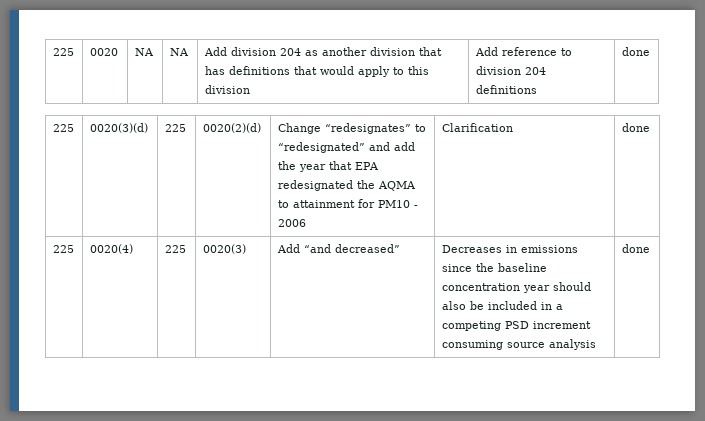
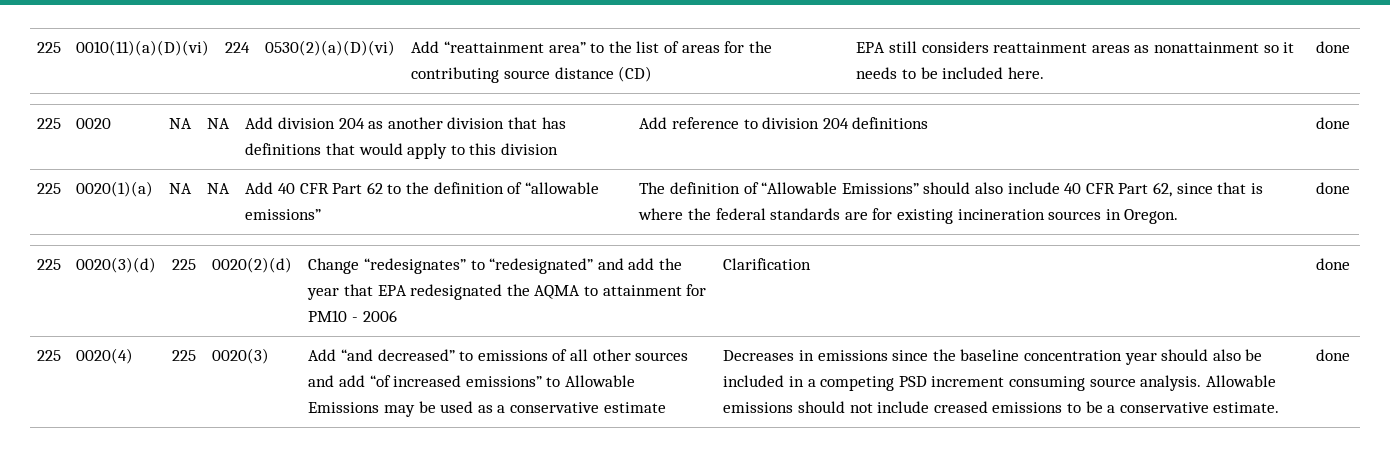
[52,48,74,56] 225 -> [37,42,62,53] [76,40,210,56] [225,42,251,53] [265,40,396,56] [411,41,772,53] [411,66,653,83] [856,41,1295,53] [856,67,1044,79] [1316,41,1351,53] [37,118,62,129] 225 | 0010(11)(a)(D)(vi) | 224 | 0530(2)(a)(D)(vi) | Add “reattainment area” to the list of areas for the contributing source distance (CD) | EPA still considers reattainment areas as nonattainment so it needs to be included here. | done // 225
(650, 51) none -> [37,183,62,194] [76,181,154,197] [169,183,193,194] [207,183,231,194] [245,182,599,194] [245,209,322,220] [639,182,1263,197] [638,208,1179,224] [1316,182,1351,194] // 225 | 0020(1)(a) | NA | NA | Add 40 CFR Part 62 to the definition of “allowable emissions” | The definition of “Allowable Emissions” should also include 40 CFR Part 62, since that is where the federal standards are for existing incineration sources in Oregon. | done
(400, 248) none -> [459,349,689,361] [308,375,635,387] [308,401,666,417] to emissions of all other sources and add “of increased emissions” to Allowable Emissions may be used as a conservative estimate
[548,339,596,350] analysis -> [1140,375,1276,391] [723,401,1280,413] analysis. Allowable emissions should not include creased emissions to be a conservative estimate.

